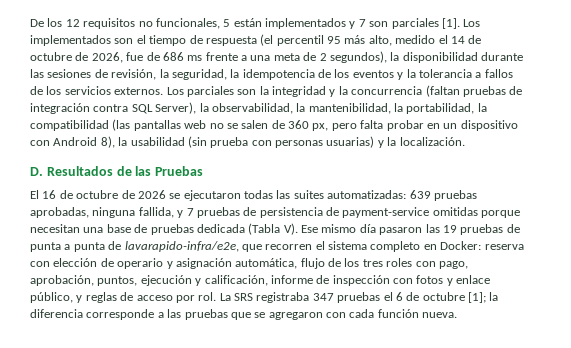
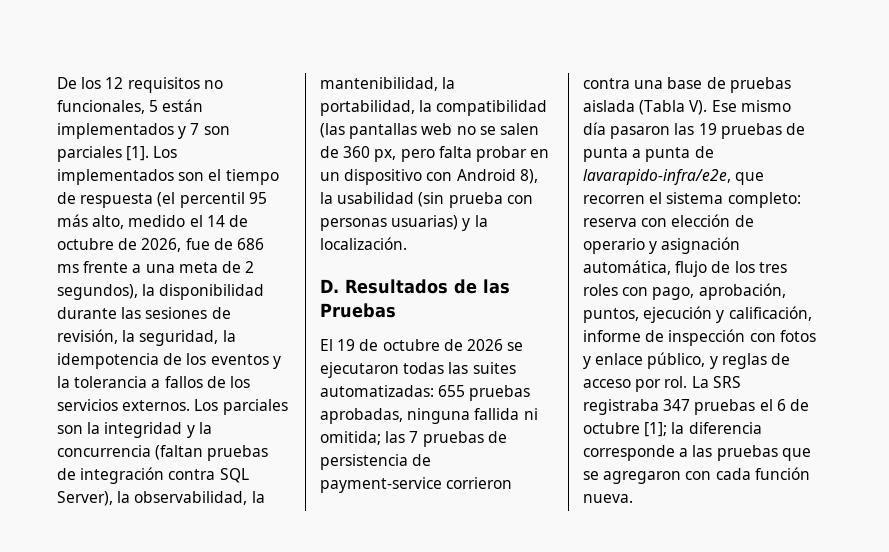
[42,190,57,199] 16 -> [337,339,356,351] 19
[409,190,431,199] 639 -> [438,385,466,397] 655
[138,207,184,218] fallida, y -> [474,408,538,420] [320,431,406,445] fallida ni omitida; las
[432,207,521,218] [30,224,80,233] omitidas porque necesitan -> [446,477,513,489] [583,78,630,89] corrieron contra
[196,224,245,233] dedicada -> [583,100,635,112] aislada
[370,241,482,252] completo en Docker: -> [727,192,801,208] completo:

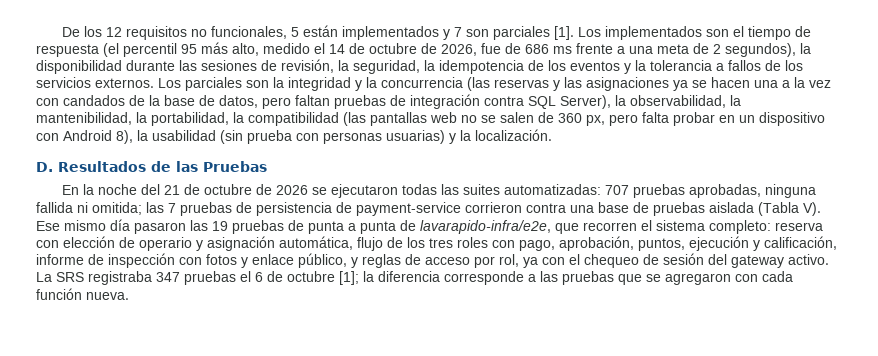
[155,445,204,460] (faltan -> [467,77,831,91] [36,95,330,109] (las reservas y las asignaciones ya se hacen una a la vez con candados de la base de datos, pero faltan
[320,339,356,351] El 19 -> [62,184,181,195] En la noche del 21
[438,385,466,397] 655 -> [605,185,630,195] 707
[664,376,688,388] rol. -> [499,253,829,268] rol, ya con el chequeo de sesión del gateway activo.

